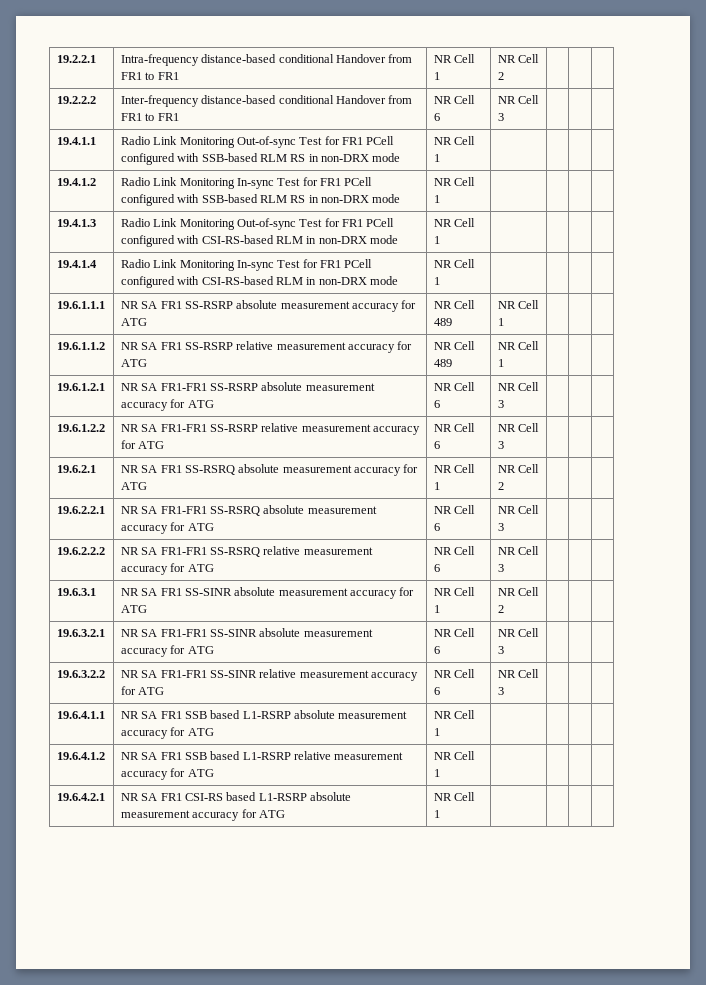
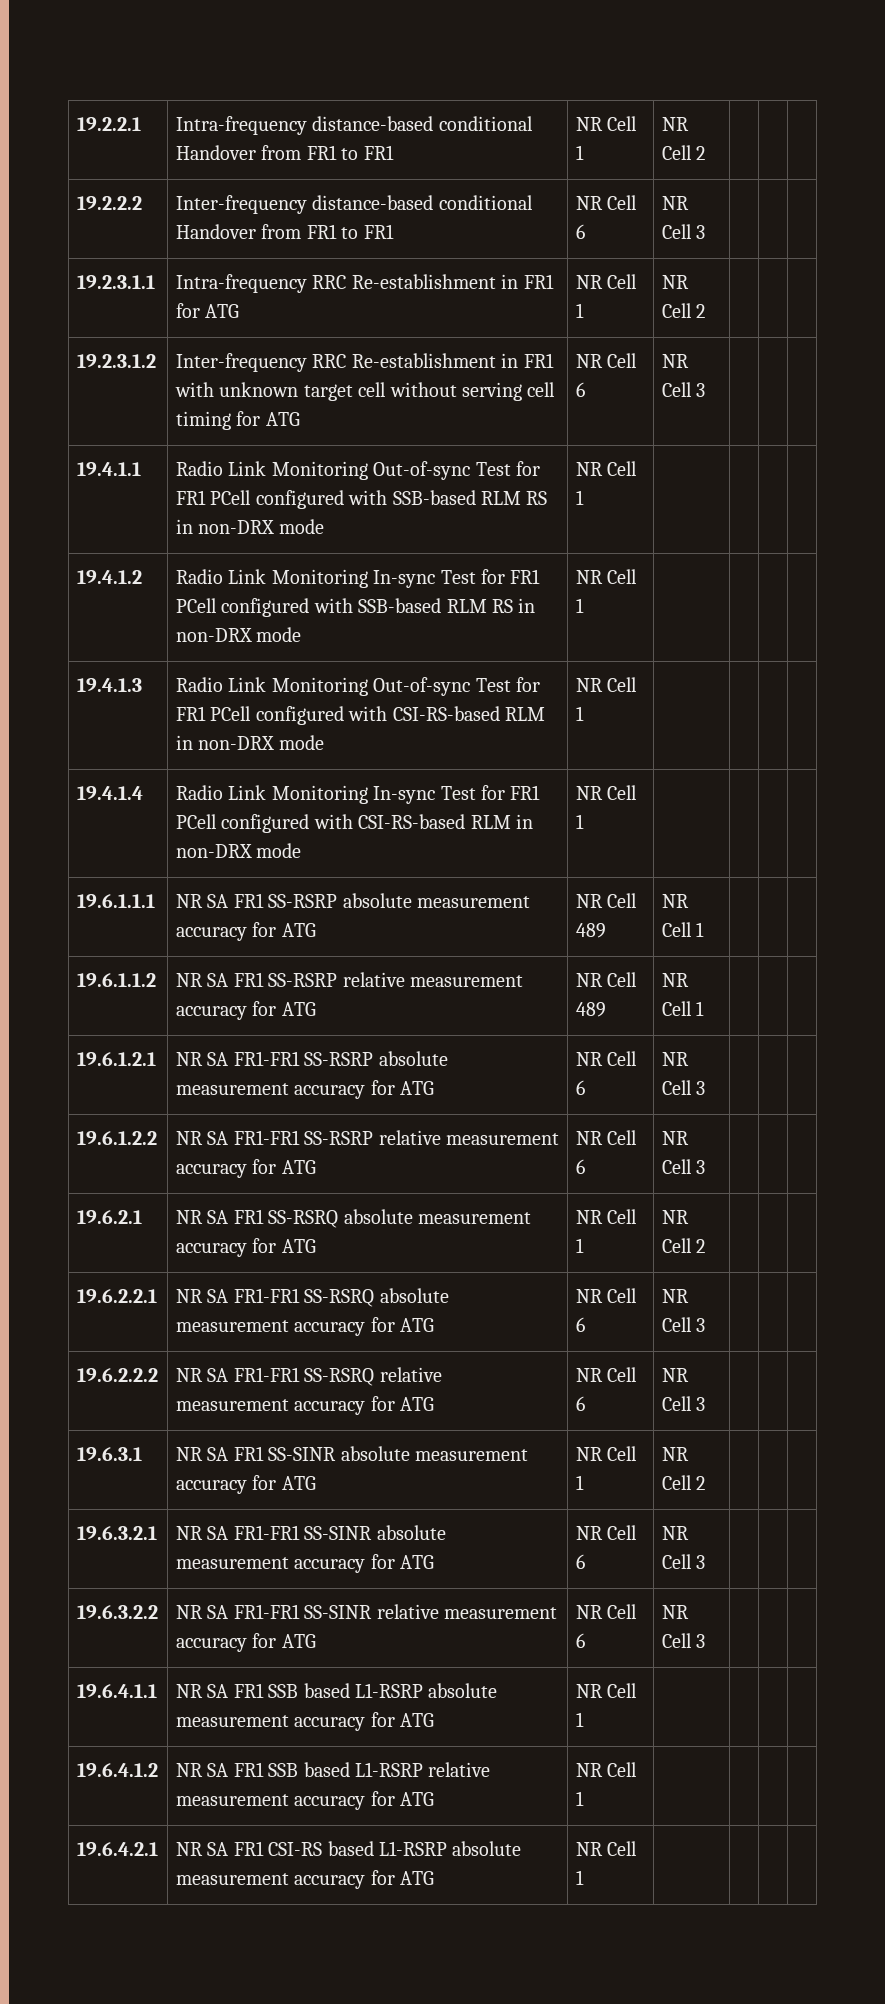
(504, 117) none -> [76,275,155,289] [175,274,554,293] [175,303,240,318] [575,274,638,289] [575,303,584,318] [661,275,689,289] [661,303,706,318] [76,354,156,368] [175,353,554,372] [174,382,556,401] [175,411,300,430] [575,353,638,368] [575,382,585,397] [661,354,689,368] [661,382,706,397] // 19.2.3.1.1 | Intra-frequency RRC Re-establishment in FR1 for ATG | NR Cell 1 | NR Cell 2 | | | // 19.2.3.1.2 | Inter-frequency RRC Re-establishment in FR1 with unknown target cell without serving cell timing for ATG | NR Cell 6 | NR Cell 3 | | |

